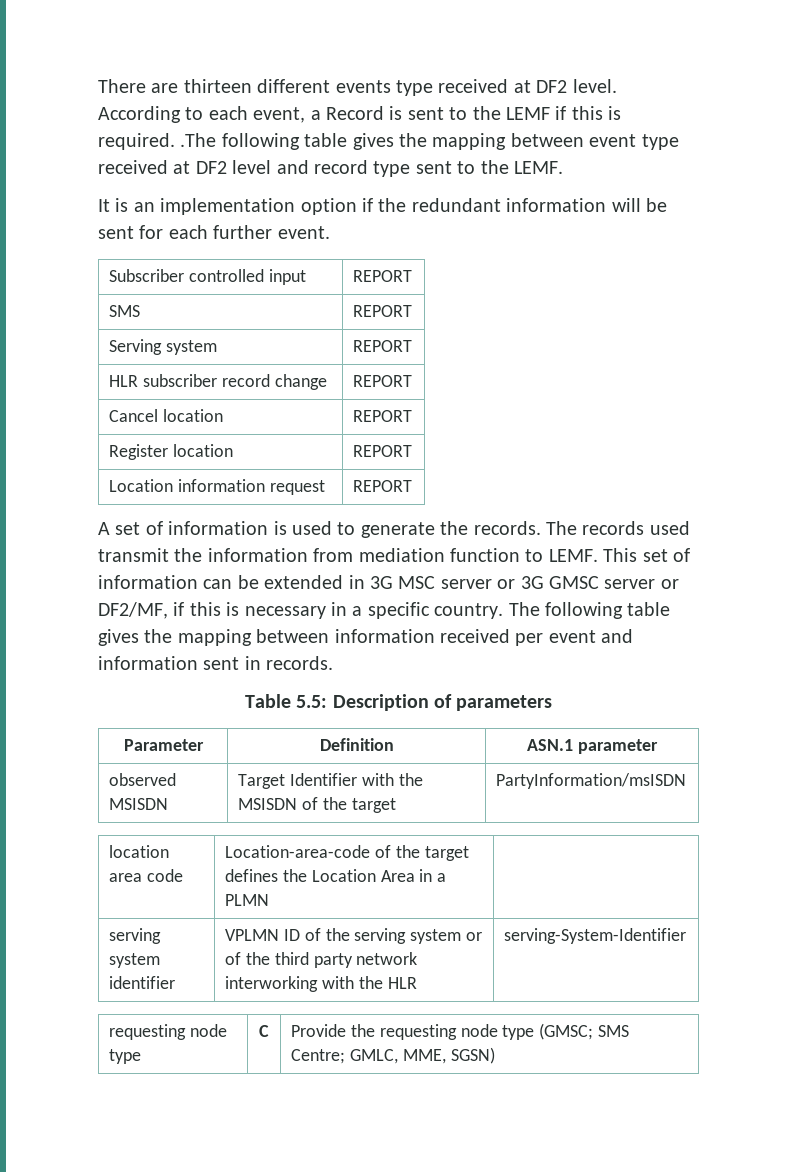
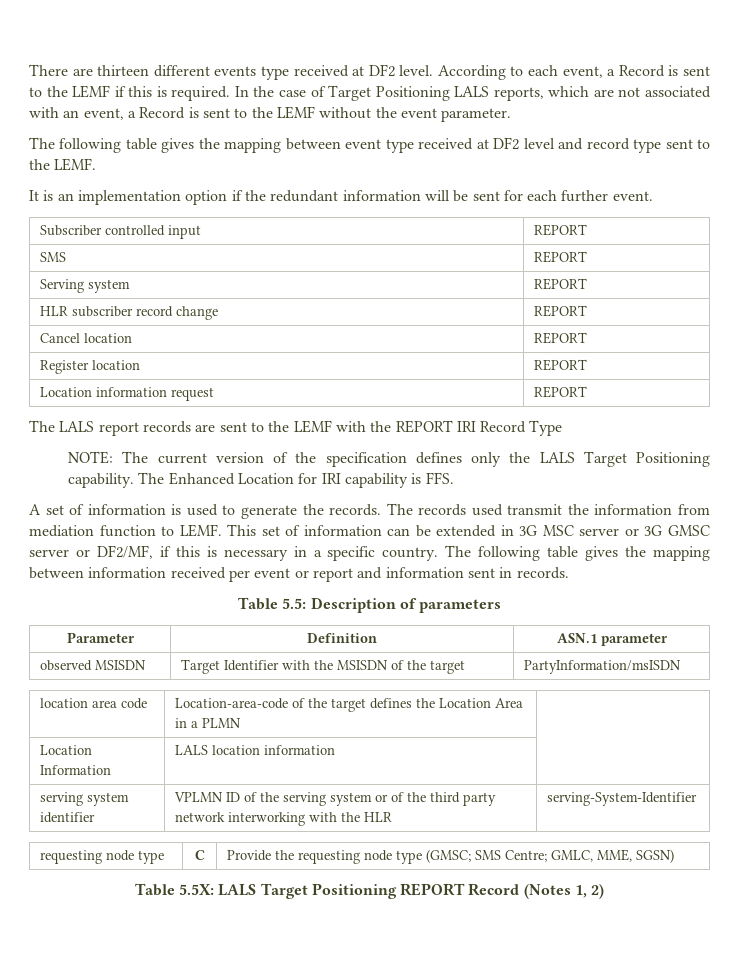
[180,133,217,147] .The -> [234,85,711,101] [29,106,512,122] [29,137,55,149] In the case of Target Positioning LALS reports, which are not associated with an event, a Record is sent to the LEMF without the event parameter. // The
(412, 486) none -> [29,420,563,436] [67,451,711,467] [67,472,454,488] // The LALS report records are sent to the LEMF with the REPORT IRI Record Type // NOTE: The current version of the specification defines only the LALS Target Positioning capability. The Enhanced Location for IRI capability is FFS.
(596, 636) none -> [294,568,353,582] or report
(269, 900) none -> [40,745,93,755] [40,765,112,775] [175,745,336,755] // Location Information | LALS location information |
(495, 1055) none -> [134,883,605,899] // Table 5.5X: LALS Target Positioning REPORT Record (Notes 1, 2)

